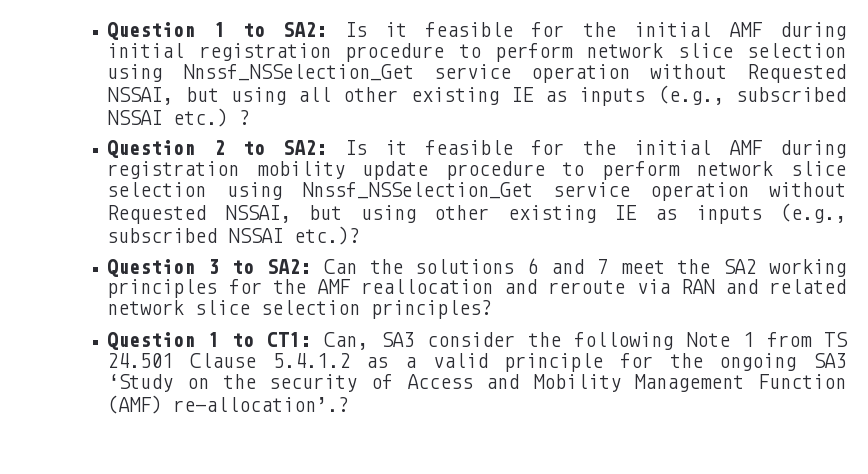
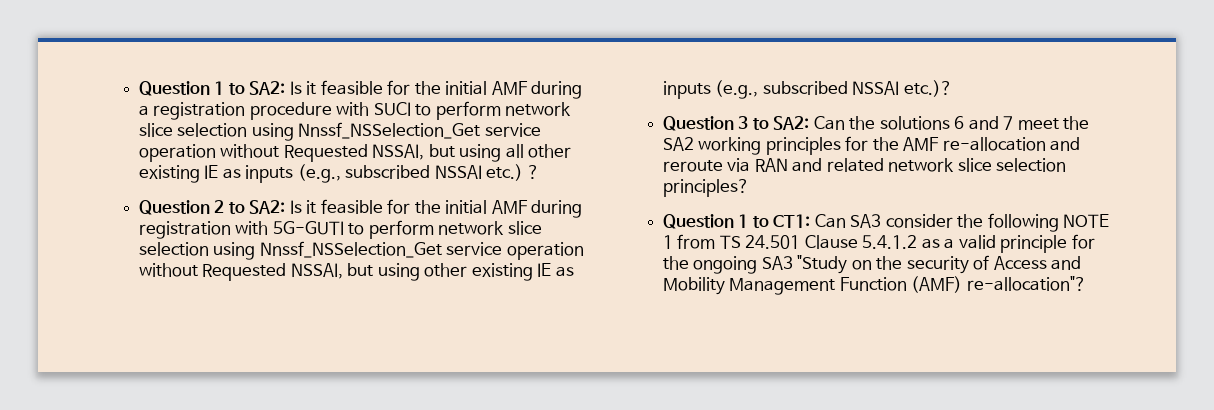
[107,43,185,58] initial -> [139,105,150,116] a
(445, 52) none -> [336,102,411,116] with SUCI
[256,161,545,180] mobility update procedure -> [235,221,344,235] with 5G-GUTI
[361,279,494,294] reallocation -> [942,137,1046,151] re-allocation
[324,332,369,350] Can, -> [814,214,846,228] Can
[686,332,731,347] Note -> [1063,214,1110,228] NOTE
[107,374,174,392] ‘Study -> [797,255,848,274] "Study
[173,397,350,412] re-allocation’.? -> [966,276,1086,291] re-allocation"?

